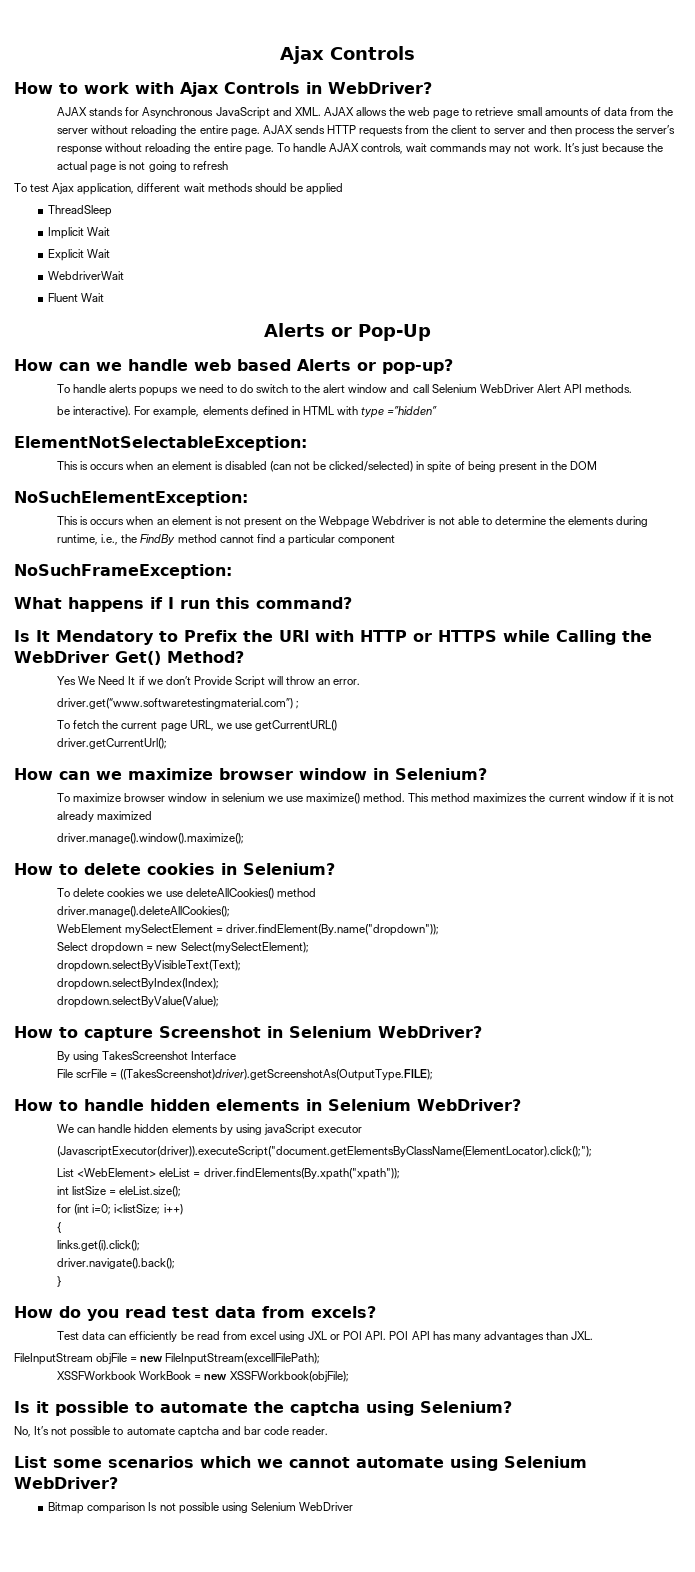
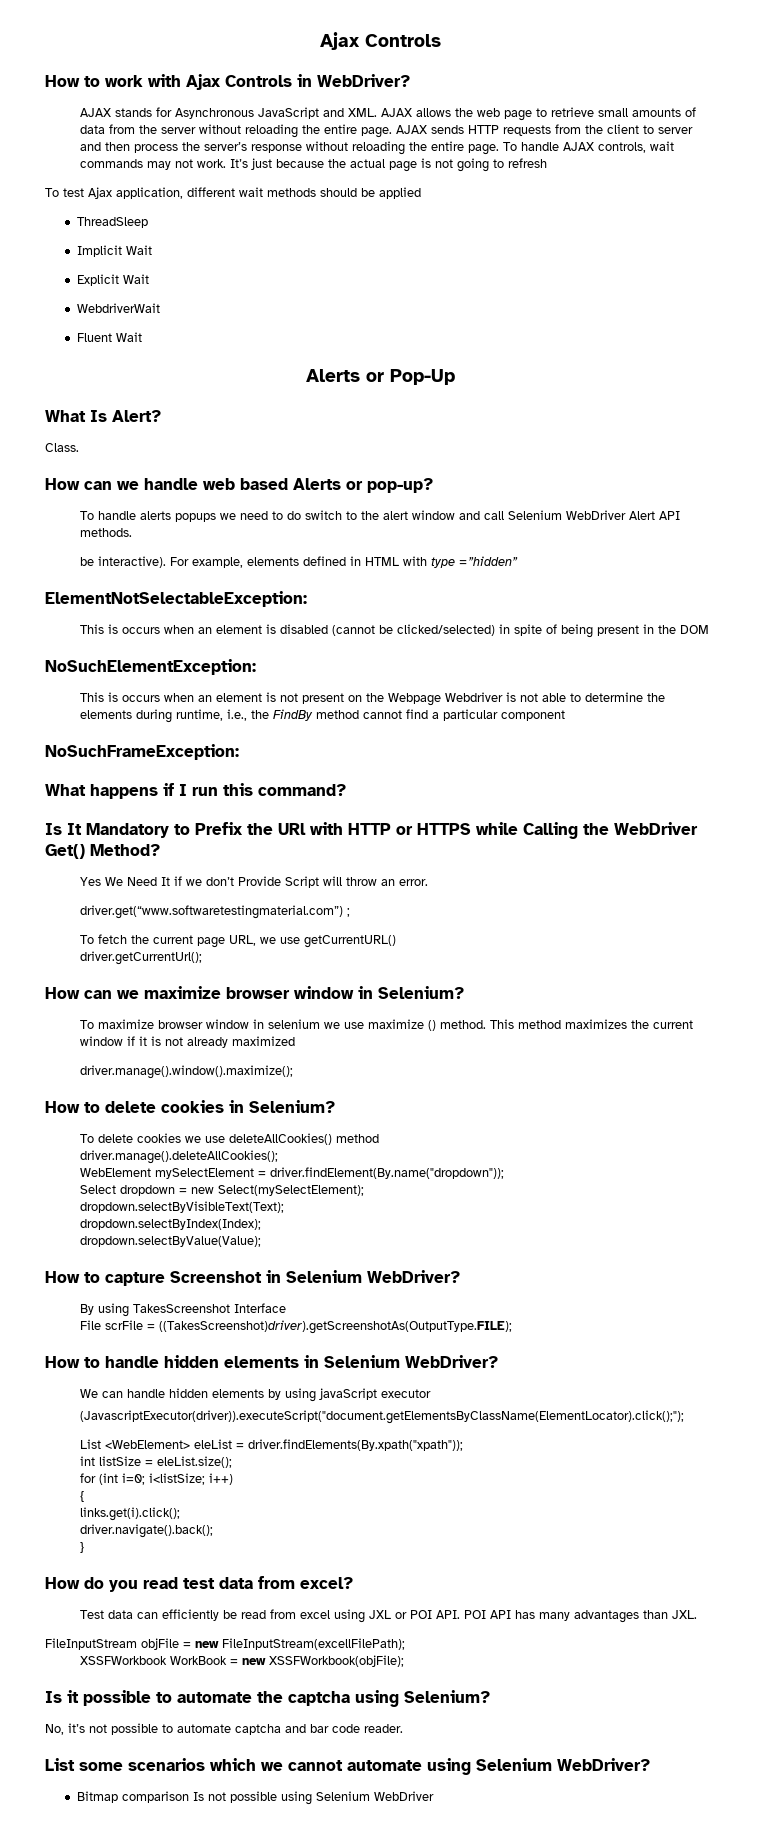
(431, 332) none -> [45,410,161,422] [45,443,79,452] // What Is Alert? // Class.
[269,461,311,472] (can not -> [332,625,376,636] (cannot
[56,630,154,645] Mendatory -> [86,823,169,838] Mandatory
[305,793,360,804] maximize() -> [368,1019,437,1031] maximize ()
[311,1306,376,1318] excels? -> [300,1577,353,1589] excel?
[34,1426,50,1435] It’s -> [68,1723,85,1733] it’s

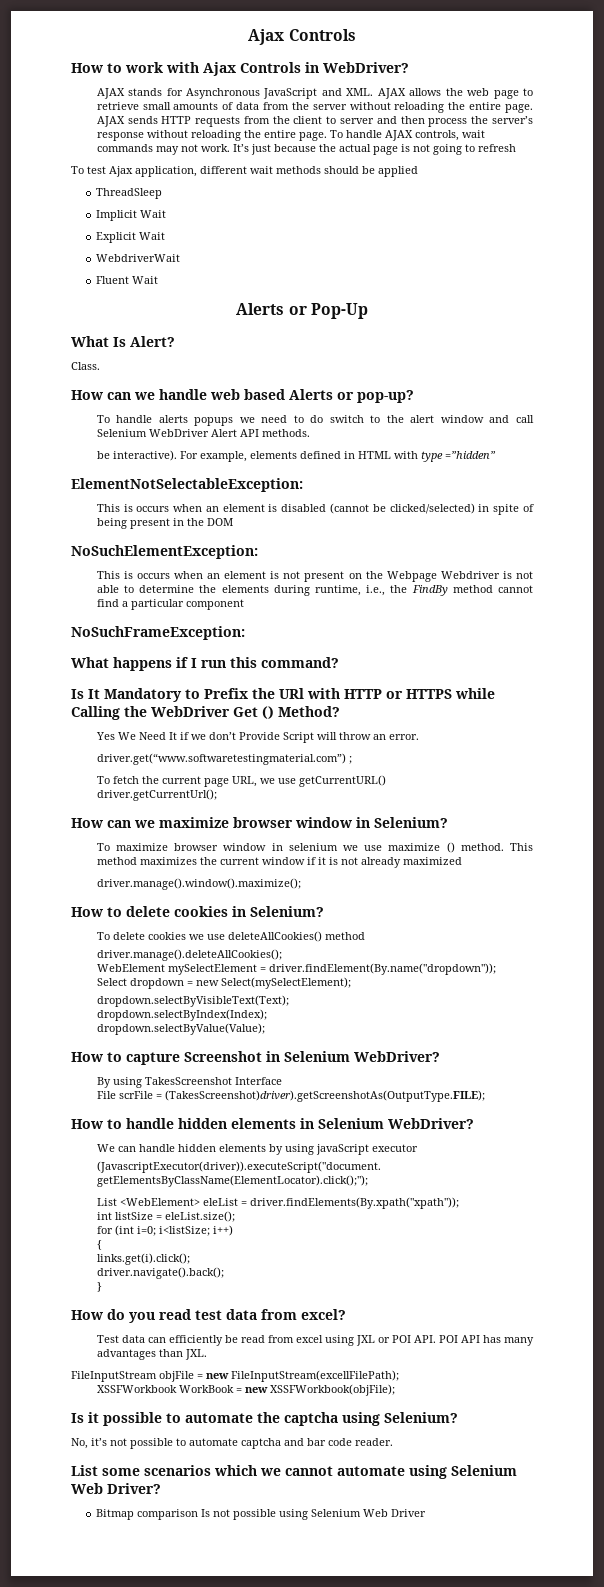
[45,844,85,859] Get() -> [233,706,274,719] Get ()
[159,1320,513,1334] ((TakesScreenshot)driver).getScreenshotAs(OutputType.FILE); -> [164,1090,485,1102] (TakesScreenshot)driver).getScreenshotAs(OutputType.FILE);
[557,1758,650,1771] WebDriver? -> [71,1483,161,1494] Web Driver?
[373,1791,434,1801] WebDriver -> [362,1509,426,1517] Web Driver

